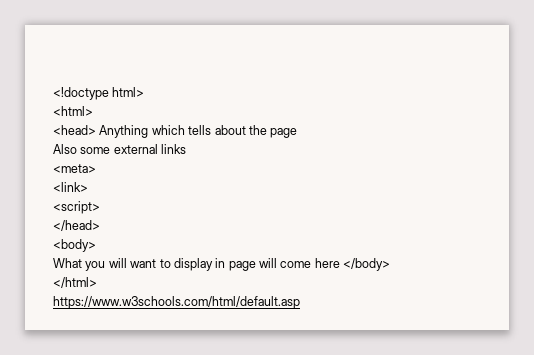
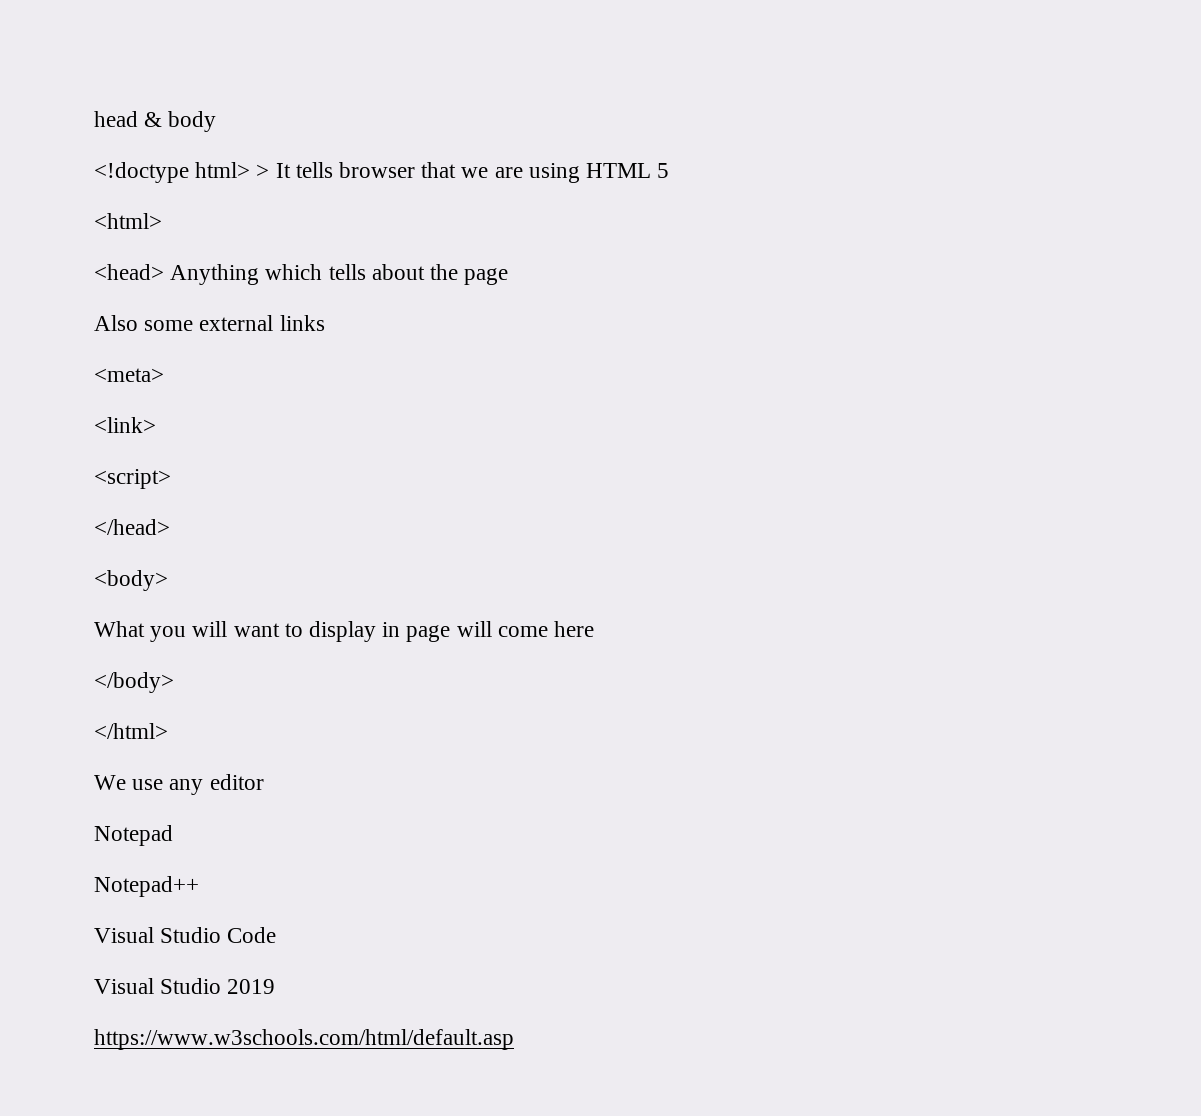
(53, 93) none -> [94,111,217,132] head & body //
(145, 92) none -> [256,162,670,183] > It tells browser that we are using HTML 5
(340, 263) none -> (595, 629) //
(97, 282) none -> [94,774,264,795] [94,825,173,846] [94,876,199,897] [94,927,277,943] [94,978,276,994] // We use any editor // Notepad // Notepad++ // Visual Studio Code // Visual Studio 2019

